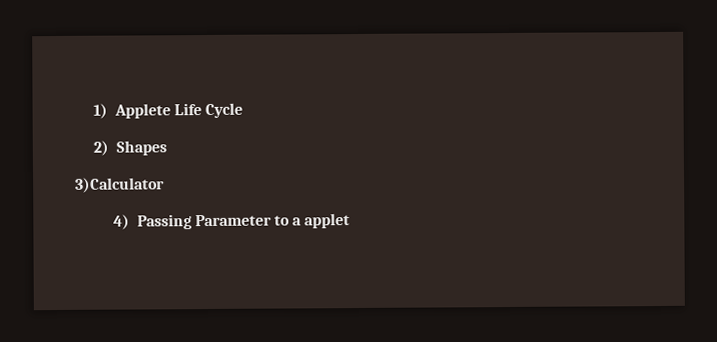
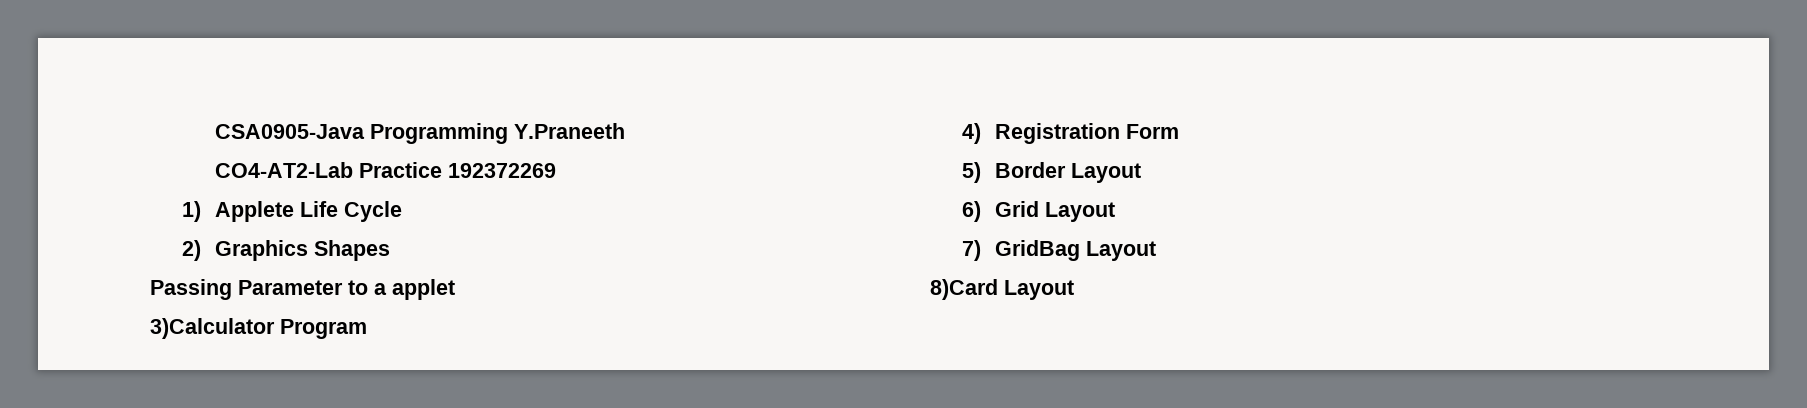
(92, 111) none -> [214,123,625,144] [214,162,556,178] CSA0905-Java Programming Y.Praneeth // CO4-AT2-Lab Practice 192372269 //
(109, 148) none -> [214,240,308,261] Graphics
[75,177,165,193] [112,214,130,230] 3)Calculator // 4) -> (390, 250) none
(351, 221) none -> [150,318,367,339] [962,123,1179,144] [962,162,1141,183] [962,201,1115,222] [962,240,1156,261] [930,279,1074,300] // 3)Calculator Program // 4) Registration Form // 5) Border Layout // 6) Grid Layout // 7) GridBag Layout // 8)Card Layout

